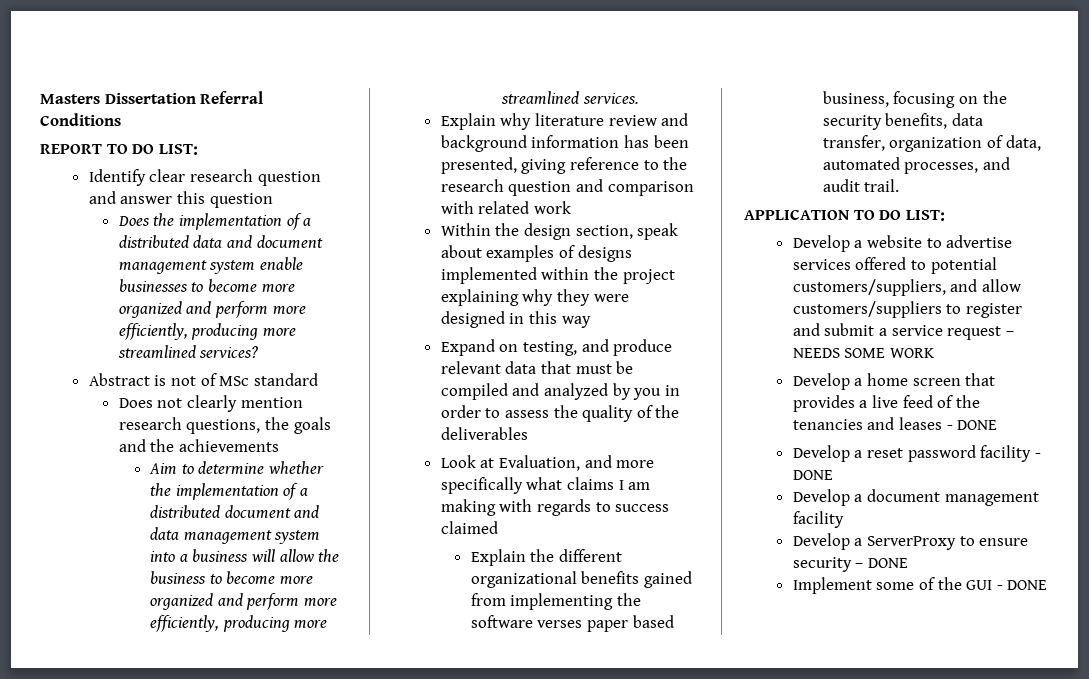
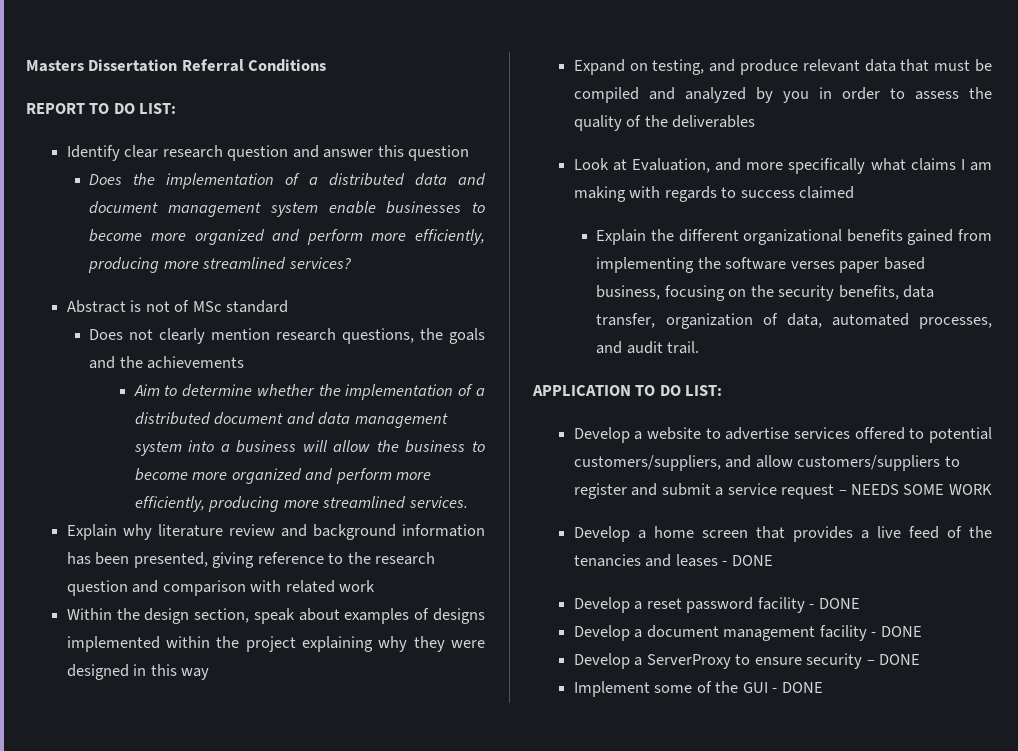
(844, 519) none -> [871,626,922,637] - DONE

